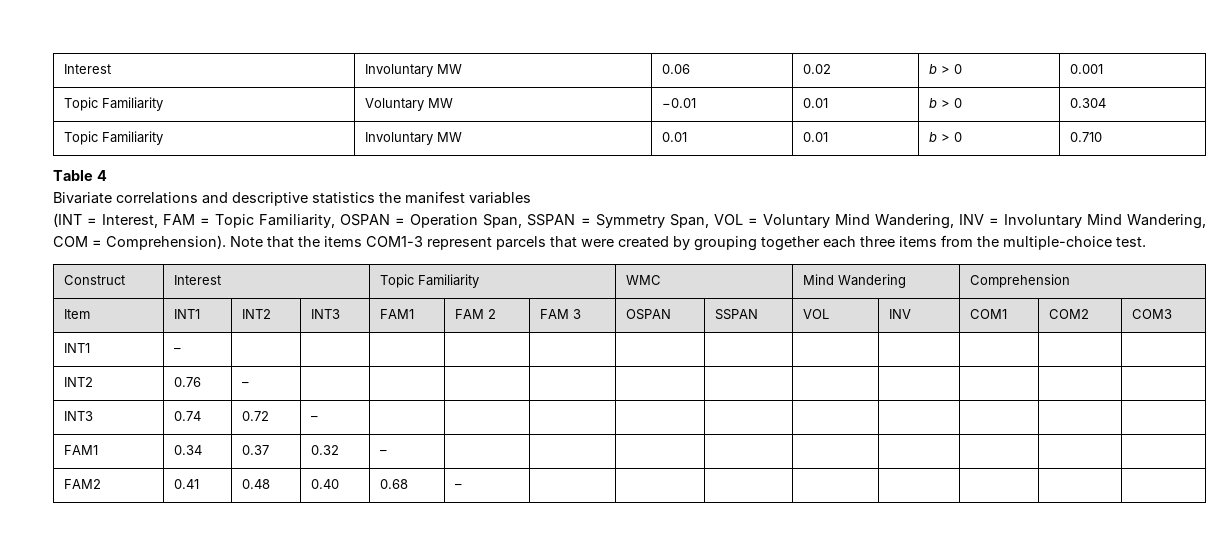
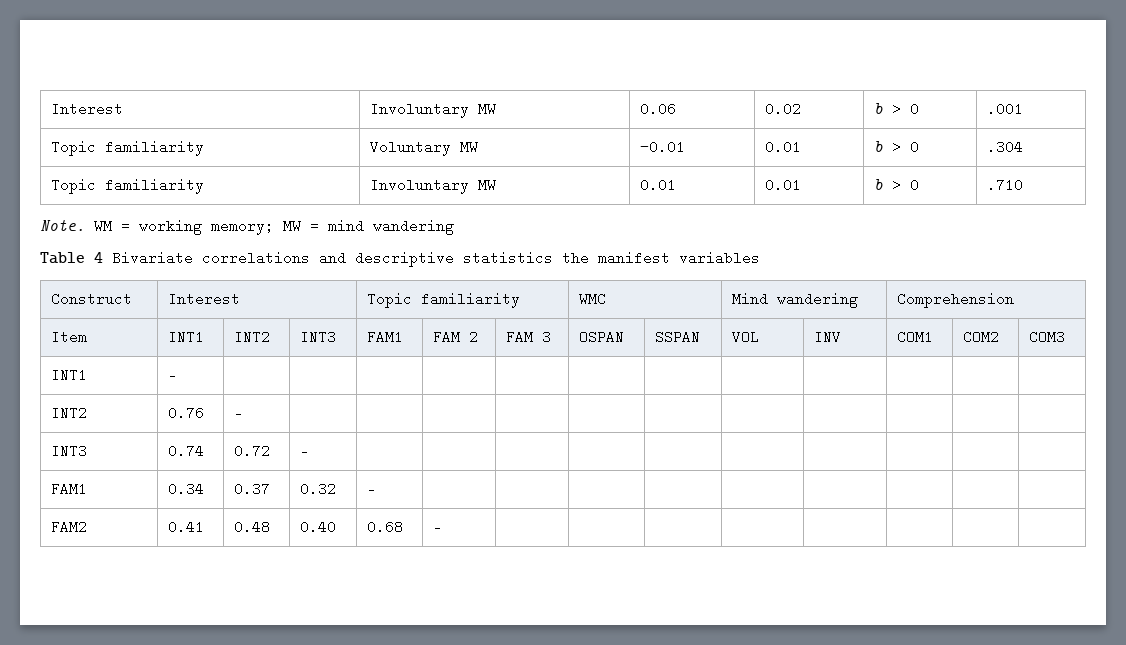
[1070,64,1104,74] [64,97,164,111] 0.001 // Topic Familiarity -> [986,102,1023,116] [50,140,204,156] .001 // Topic familiarity
[1070,98,1107,108] [64,131,164,145] 0.304 // Topic Familiarity -> [986,140,1023,154] [50,178,204,194] .304 // Topic familiarity
[1070,132,1103,142] 0.710 -> [986,178,1023,192] [40,219,454,235] .710 // Note. WM = working memory; MW = mind wandering
(107, 175) // -> (103, 257) none
[53,213,1206,229] [53,235,1146,251] // (INT = Interest, FAM = Topic Familiarity, OSPAN = Operation Span, SSPAN = Symmetry Span, VOL = Voluntary Mind Wandering, INV = Involuntary Mind Wandering, COM = Comprehension). Note that the items COM1-3 represent parcels that were created by grouping together each three items from the multiple-choice test. -> (760, 258) none
[418,274,480,288] Familiarity -> [420,292,520,308] familiarity
[838,274,907,288] Wandering -> [776,292,858,308] wandering

